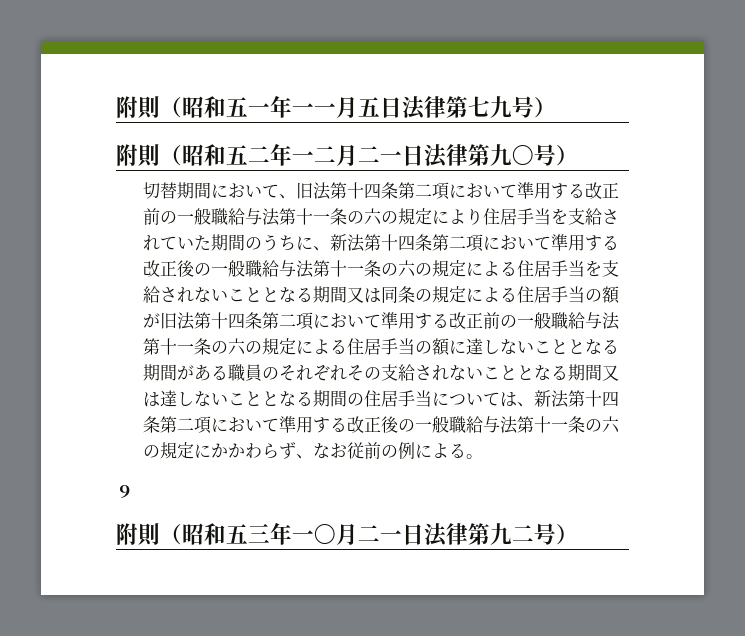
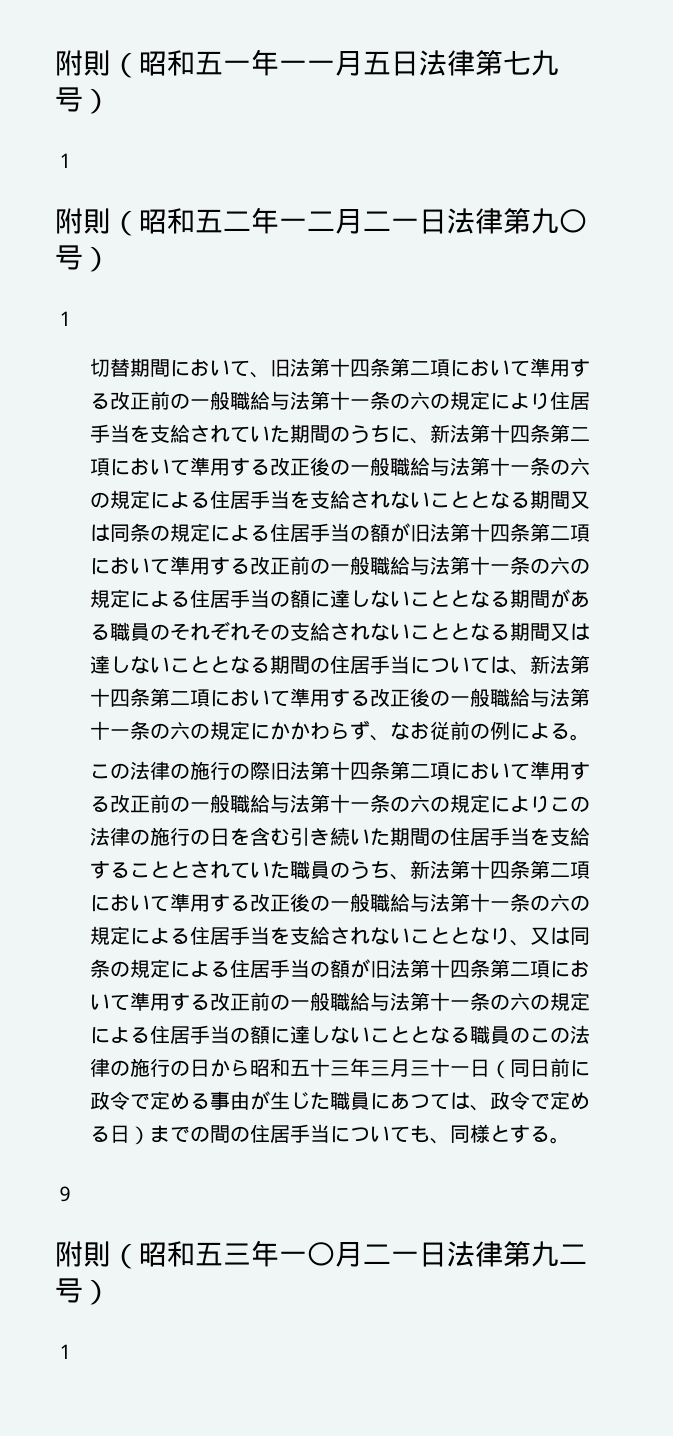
(556, 107) none -> [55,153,75,168] // １
(578, 155) none -> [55,311,75,326] // １
(484, 456) none -> [90,761,591,780] [90,794,591,813] [90,827,591,846] [90,860,591,880] [90,893,591,912] [90,926,591,946] [90,959,591,978] [90,992,591,1011] [90,1025,591,1044] [90,1058,591,1079] [90,1091,591,1111] [90,1124,571,1145] // この法律の施行の際旧法第十四条第二項において準用する改正前の一般職給与法第十一条の六の規定によりこの法律の施行の日を含む引き続いた期間の住居手当を支給することとされていた職員のうち、新法第十四条第二項において準用する改正後の一般職給与法第十一条の六の規定による住居手当を支給されないこととなり、又は同条の規定による住居手当の額が旧法第十四条第二項において準用する改正前の一般職給与法第十一条の六の規定による住居手当の額に達しないこととなる職員のこの法律の施行の日から昭和五十三年三月三十一日（同日前に政令で定める事由が生じた職員にあつては、政令で定める日）までの間の住居手当についても、同様とする。
(578, 534) none -> [55,1344,75,1359] // １

